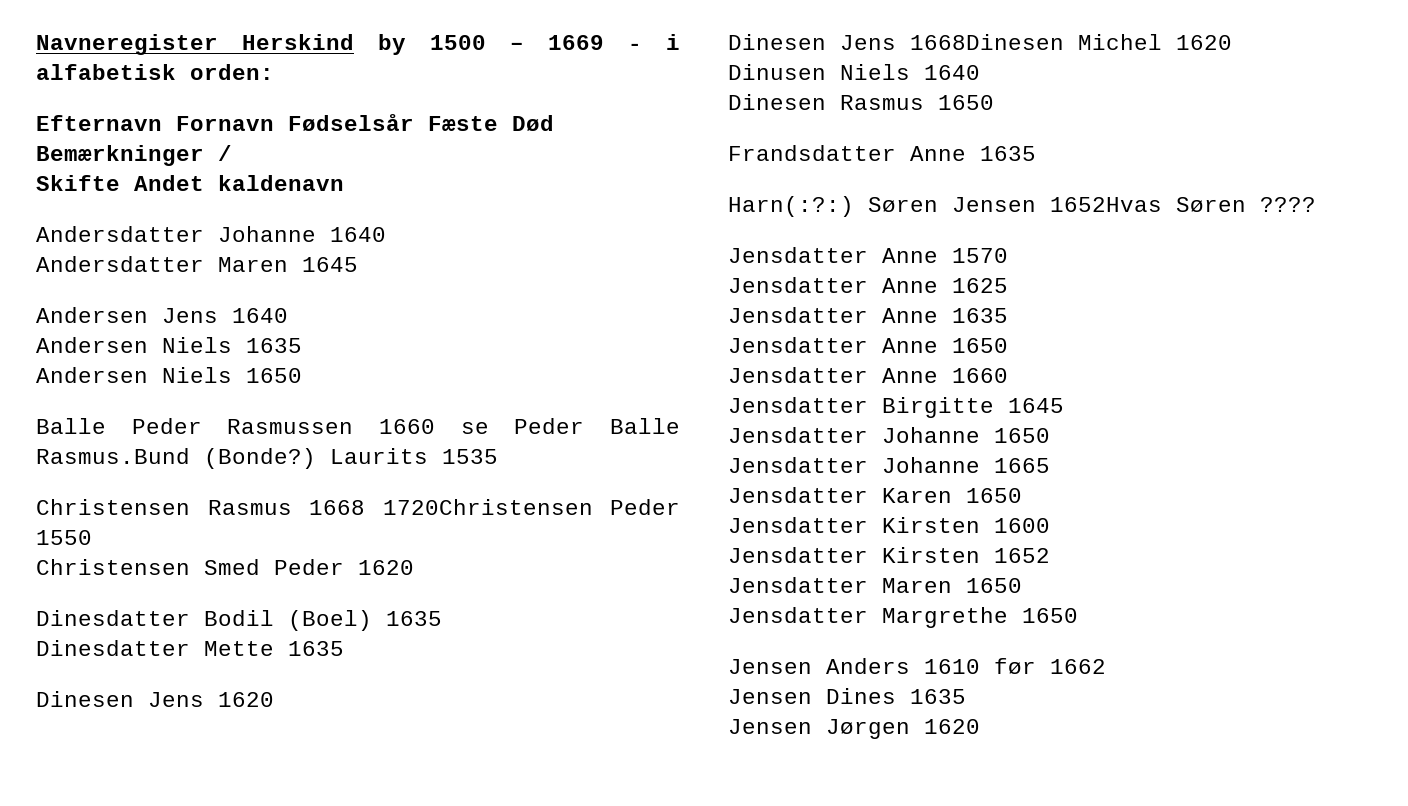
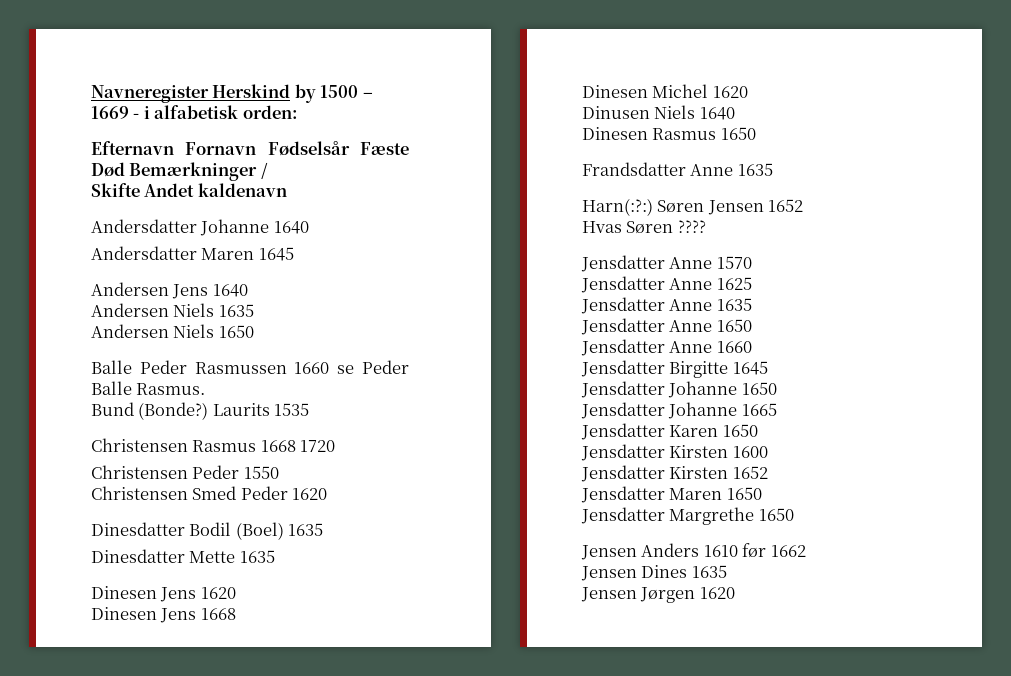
[36,448,190,464] Rasmus.Bund -> [136,383,206,395] [91,402,134,416] Rasmus. // Bund
[382,499,593,515] 1720Christensen -> [300,440,336,452] [91,465,188,479] 1720 // Christensen
[910,34,1064,50] 1668Dinesen -> [200,608,236,620] [582,85,648,98] 1668 // Dinesen
[1050,197,1162,212] 1652Hvas -> [768,199,804,212] [582,221,622,233] 1652 // Hvas

